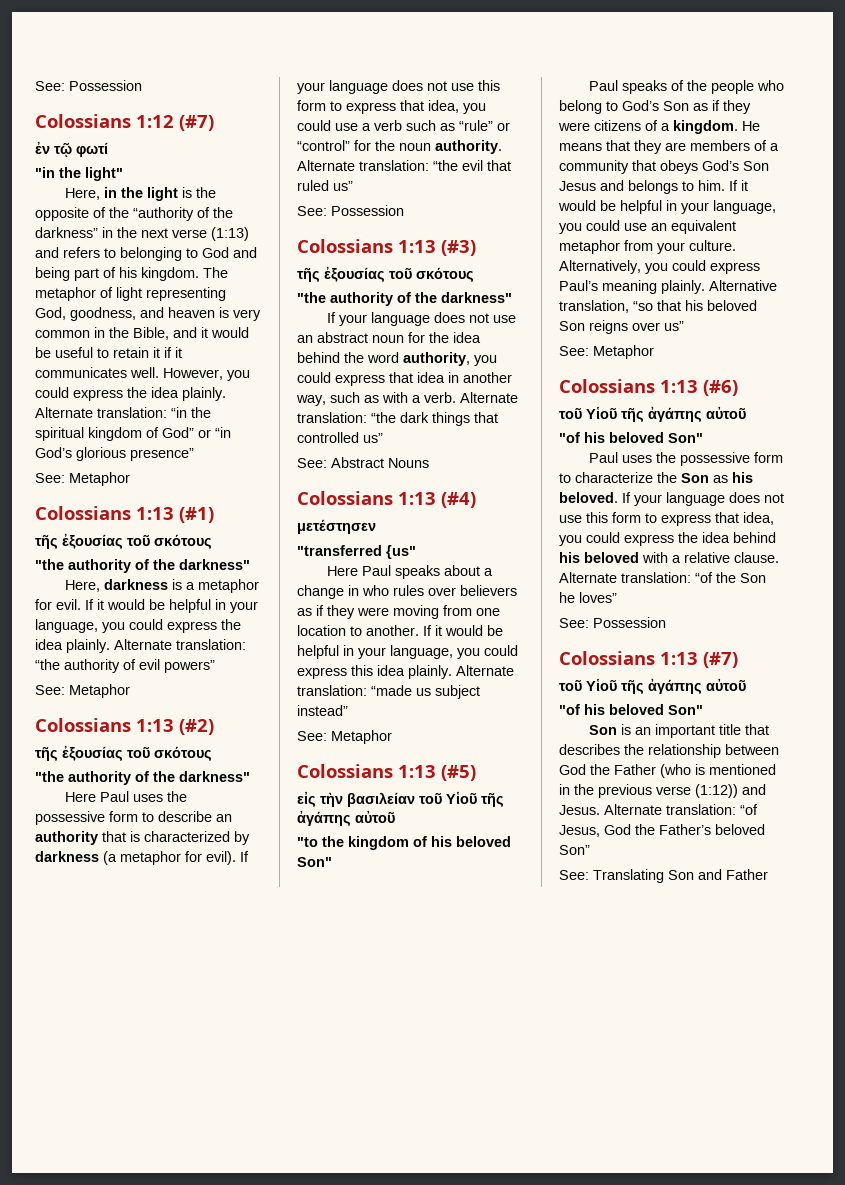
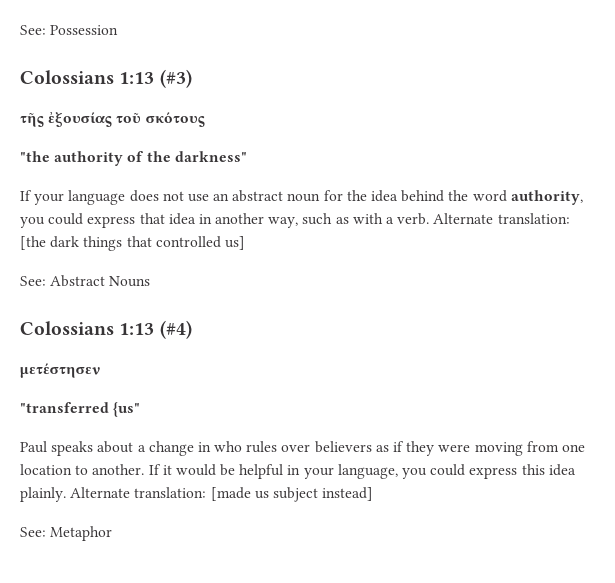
[35,80,142,91] [35,114,214,131] [35,141,108,157] [35,167,123,181] [64,187,216,201] [35,207,233,221] [35,227,249,241] [35,247,257,261] [35,267,228,281] [35,287,226,301] [35,307,261,321] [35,327,249,340] [35,347,182,358] [35,367,250,381] [35,387,226,401] [35,407,211,418] [35,427,231,441] [35,447,194,461] [35,472,130,486] [35,506,214,523] [35,533,212,549] [35,559,250,573] [64,579,259,593] [35,599,258,613] [35,619,241,633] [35,639,246,653] [35,659,215,673] [35,684,130,698] [35,718,214,735] [35,745,212,761] [35,771,250,785] [64,791,187,802] [35,811,232,825] [35,831,250,845] [35,851,249,865] [297,80,500,94] [297,100,486,114] [297,120,510,131] [297,140,502,154] [297,160,511,171] [297,180,353,191] [297,205,404,216] See: Possession // Colossians 1:12 (#7) // ἐν τῷ φωτί // "in the light" // Here, in the light is the opposite of the “authority of the darkness” in the next verse (1:13) and refers to belonging to God and being part of his kingdom. The metaphor of light representing God, goodness, and heaven is very common in the Bible, and it would be useful to retain it if it communicates well. However, you could express the idea plainly. Alternate translation: “in the spiritual kingdom of God” or “in God’s glorious presence” // See: Metaphor // Colossians 1:13 (#1) // τῆς ἐξουσίας τοῦ σκότους // "the authority of the darkness" // Here, darkness is a metaphor for evil. If it would be helpful in your language, you could express the idea plainly. Alternate translation: “the authority of evil powers” // See: Metaphor // Colossians 1:13 (#2) // τῆς ἐξουσίας τοῦ σκότους // "the authority of the darkness" // Here Paul uses the possessive form to describe an authority that is characterized by darkness (a metaphor for evil). If your language does not use this form to express that idea, you could use a verb such as “rule” or “control” for the noun authority. Alternate translation: “the evil that ruled us” // See: Possession -> [20,25,119,35] See: Possession
[371,412,396,423] “the -> [20,236,46,250] [the
[363,433,383,443] us” -> [224,236,245,250] us]
[326,566,358,576] Here -> (141, 409) none
[371,685,412,696] “made -> [210,487,251,501] [made
[297,705,348,716] [297,730,392,744] [297,764,476,781] [297,791,504,807] [297,810,395,826] [297,836,511,850] [297,857,332,867] [588,80,784,94] [559,100,751,114] [558,120,760,134] [559,140,779,154] [559,160,769,174] [559,180,748,194] [558,200,776,214] [559,220,736,234] [559,240,736,254] [559,260,760,274] [559,280,777,294] [559,300,757,313] [559,320,684,334] [559,345,654,359] [559,379,738,396] [559,406,746,422] [559,432,703,443] [588,452,783,466] [559,472,753,483] [559,492,784,506] [559,512,774,526] [559,532,776,546] [559,552,779,563] [559,572,766,583] [559,592,617,603] [559,617,666,628] [559,651,738,668] [559,678,746,694] [559,704,703,715] [588,724,769,738] [559,744,779,758] [559,764,776,778] [559,784,766,798] [559,804,758,815] [559,824,765,837] [559,845,590,855] [559,869,768,883] instead” // See: Metaphor // Colossians 1:13 (#5) // εἰς τὴν βασιλείαν τοῦ Υἱοῦ τῆς ἀγάπης αὐτοῦ // "to the kingdom of his beloved Son" // Paul speaks of the people who belong to God’s Son as if they were citizens of a kingdom. He means that they are members of a community that obeys God’s Son Jesus and belongs to him. If it would be helpful in your language, you could use an equivalent metaphor from your culture. Alternatively, you could express Paul’s meaning plainly. Alternative translation, “so that his beloved Son reigns over us” // See: Metaphor // Colossians 1:13 (#6) // τοῦ Υἱοῦ τῆς ἀγάπης αὐτοῦ // "of his beloved Son" // Paul uses the possessive form to characterize the Son as his beloved. If your language does not use this form to express that idea, you could express the idea behind his beloved with a relative clause. Alternate translation: “of the Son he loves” // See: Possession // Colossians 1:13 (#7) // τοῦ Υἱοῦ τῆς ἀγάπης αὐτοῦ // "of his beloved Son" // Son is an important title that describes the relationship between God the Father (who is mentioned in the previous verse (1:12)) and Jesus. Alternate translation: “of Jesus, God the Father’s beloved Son” // See: Translating Son and Father -> [322,487,374,501] [20,526,113,541] instead] // See: Metaphor

